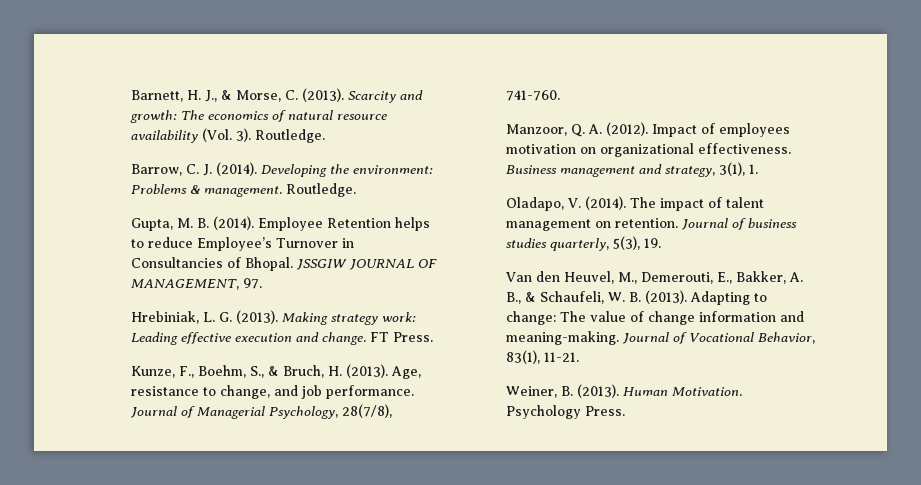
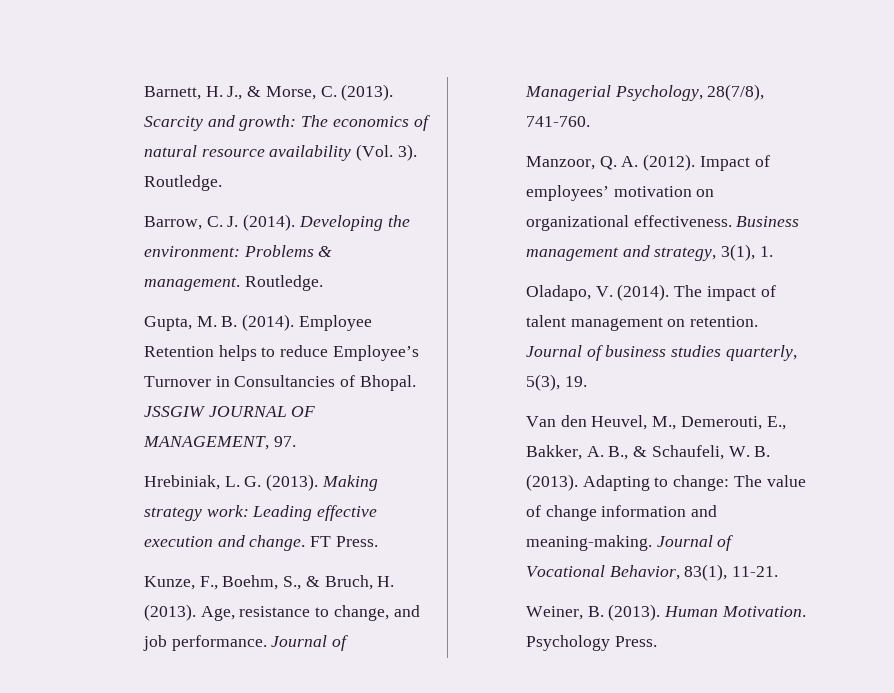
[719,123,791,137] employees -> [525,185,609,201] employees’

